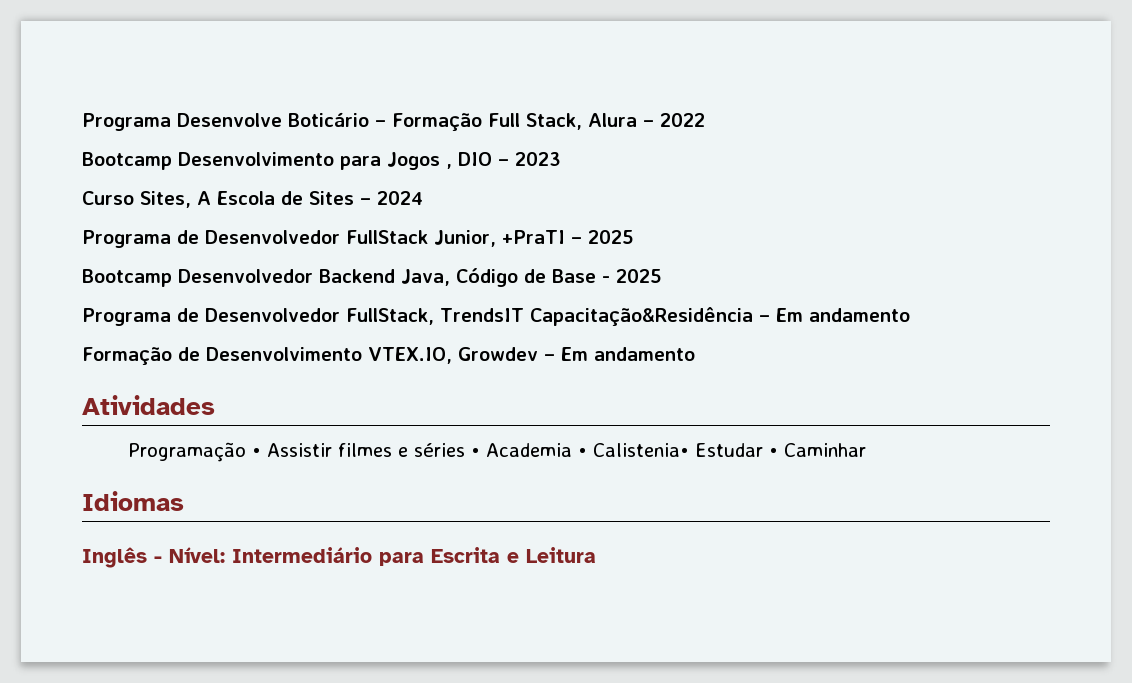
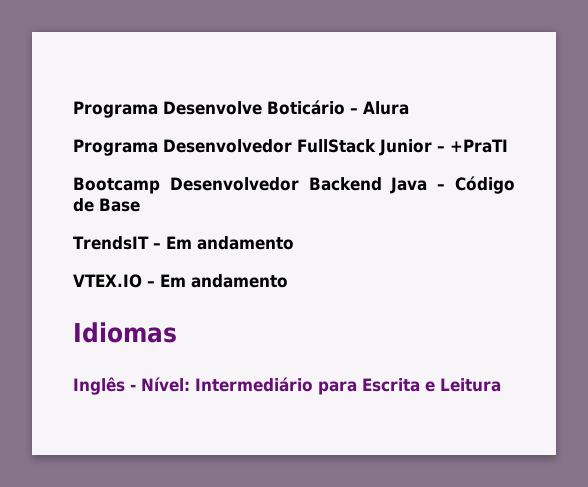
[392,113,705,131] [82,152,561,170] [82,191,423,208] [82,230,199,248] Formação Full Stack, Alura – 2022 // Bootcamp Desenvolvimento para Jogos , DIO – 2023 // Curso Sites, A Escola de Sites – 2024 // Programa de -> [363,101,409,115] [73,139,158,156] Alura // Programa
[434,230,496,247] Junior, -> [378,139,445,156] Junior –
[570,230,634,244] – 2025 -> (508, 146) none
[401,269,450,286] Java, -> [390,177,446,194] Java –
[602,269,662,283] [82,307,910,326] [82,347,695,365] [82,395,215,415] [128,442,867,462] - 2025 // Programa de Desenvolvedor FullStack, TrendsIT Capacitação&Residência – Em andamento // Formação de Desenvolvimento VTEX.IO, Growdev – Em andamento // Atividades // Programação • Assistir filmes e séries • Academia • Calistenia• Estudar • Caminhar -> [73,236,294,250] [73,274,288,288] // TrendsIT – Em andamento // VTEX.IO – Em andamento

